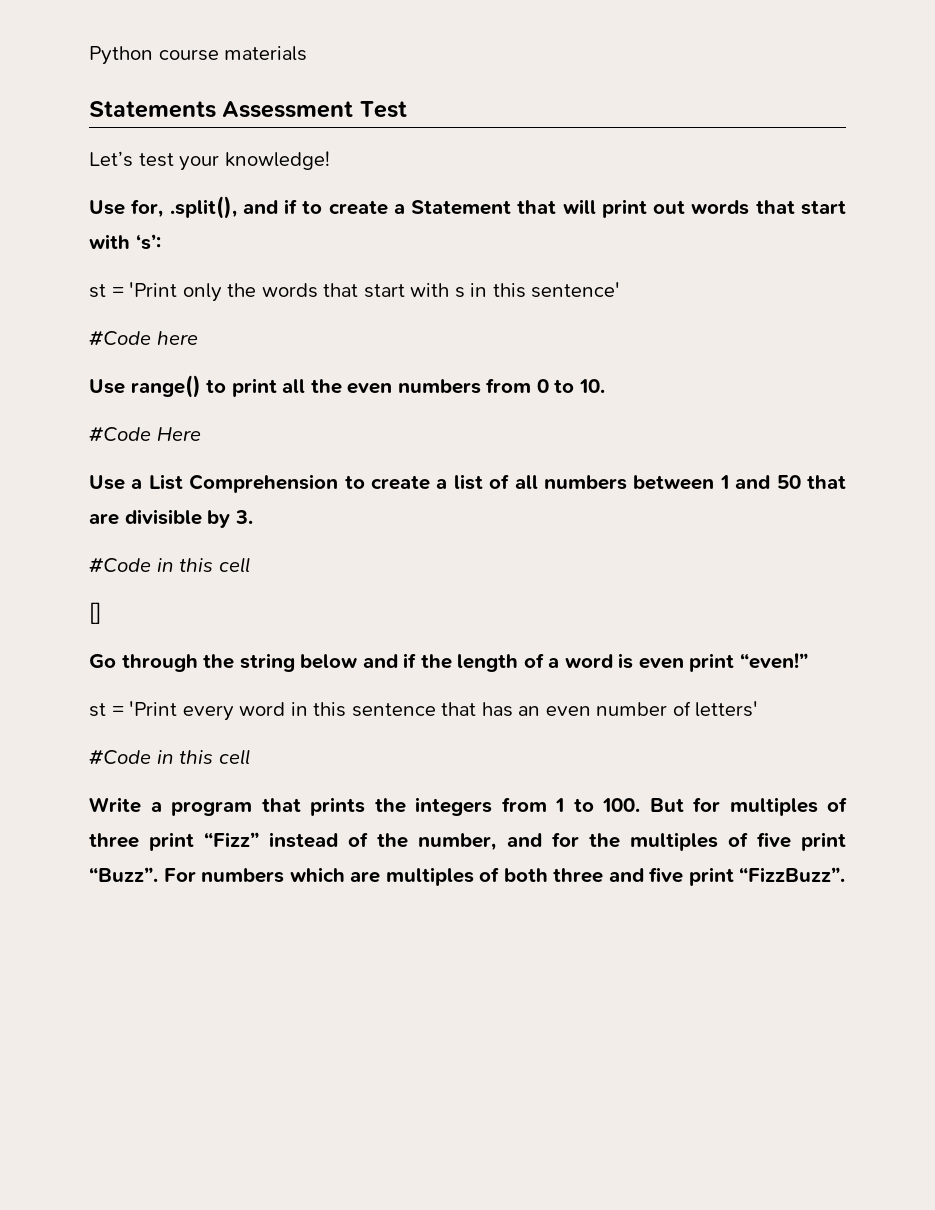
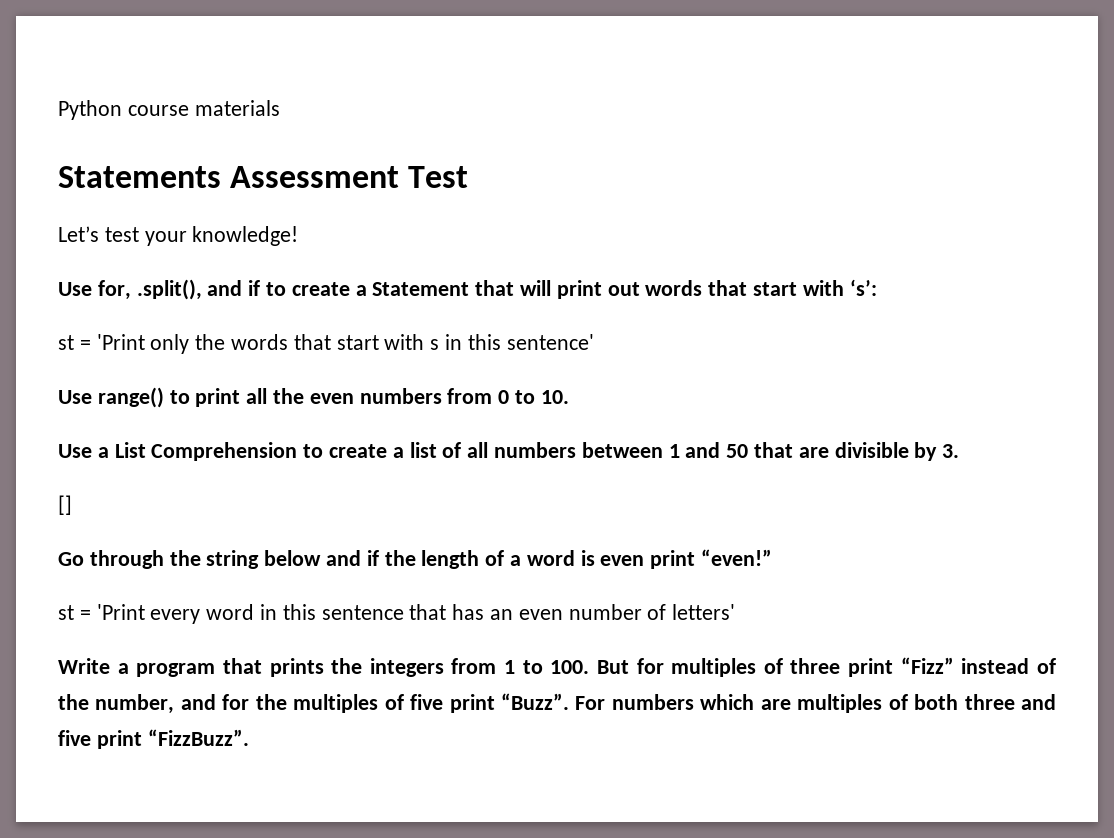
[89,331,198,346] // #Code here -> (594, 342) none
[89,427,201,442] // #Code Here -> (569, 397) none
[89,557,250,573] // #Code in this cell -> (960, 451) none
[89,749,250,765] // #Code in this cell -> (736, 612) none

